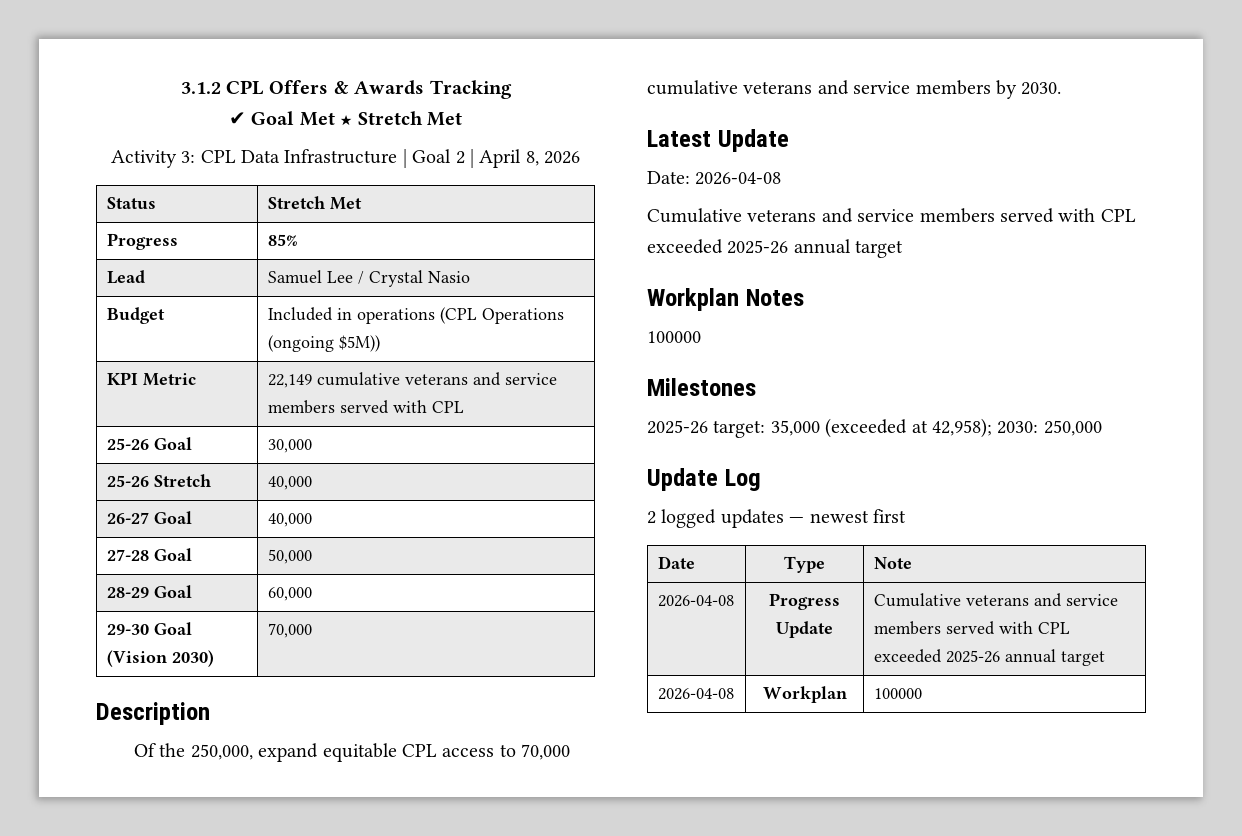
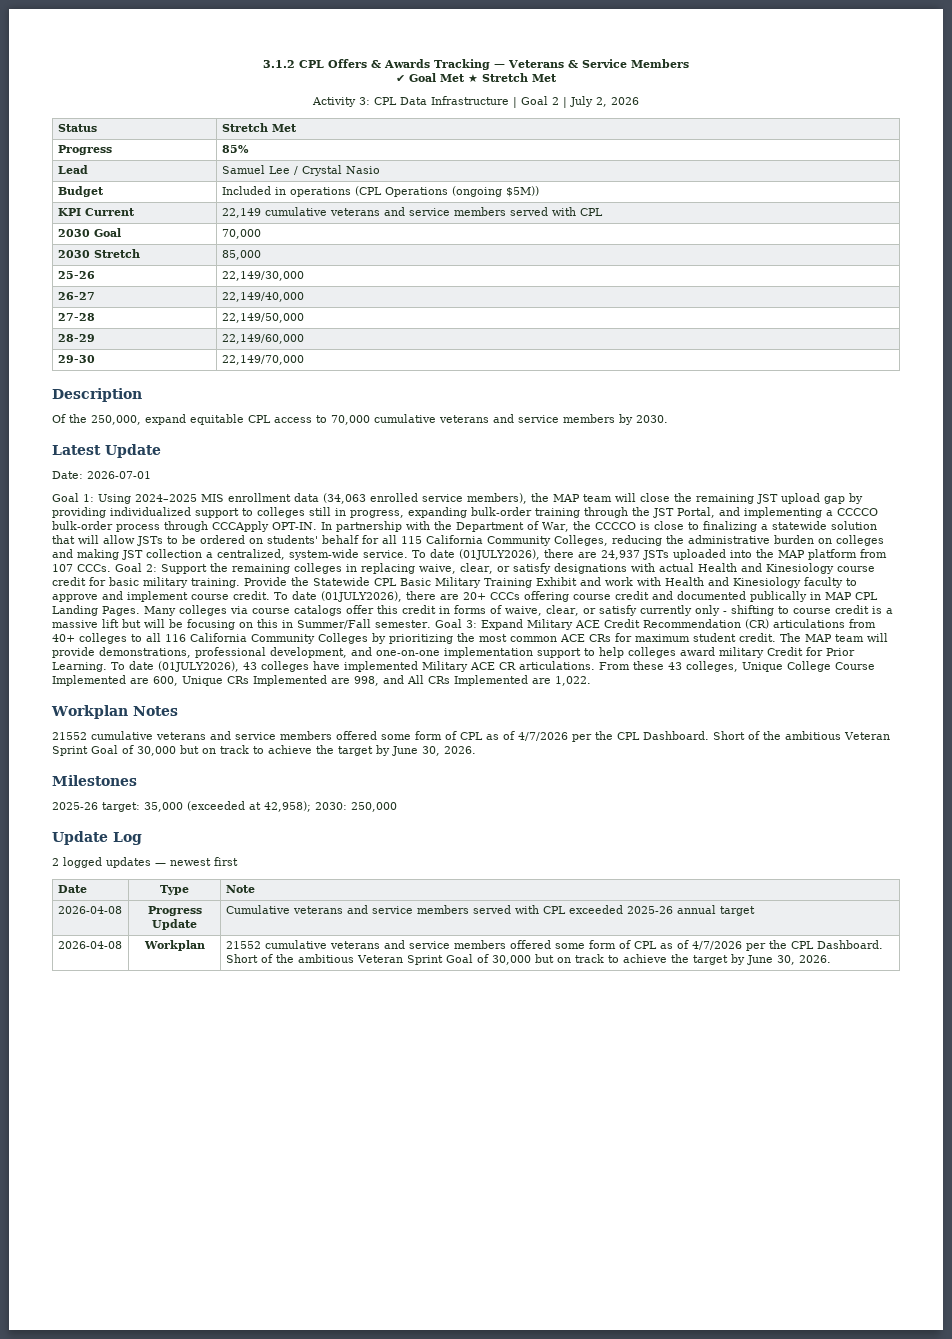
(512, 89) none -> [494,59,689,68] — Veterans & Service Members
[479,149,539,168] April 8, -> [570,96,607,107] July 2,
[142,373,196,386] Metric -> [84,208,135,216] Current
[106,437,192,450] [267,439,312,453] [106,474,211,487] [267,476,312,490] 25-26 Goal | 30,000 // 25-26 Stretch | 40,000 -> [57,228,121,237] [221,229,261,239] [57,249,140,258] [221,250,261,260] [57,271,95,279] [221,271,304,281] 2030 Goal | 70,000 // 2030 Stretch | 85,000 // 25-26 | 22,149/30,000
[153,511,192,524] [267,513,312,527] Goal | 40,000 -> [221,292,304,302] | 22,149/40,000
[153,548,192,561] [267,549,312,564] Goal | 50,000 -> [221,313,304,323] | 22,149/50,000
[153,585,192,598] [267,587,312,601] Goal | 60,000 -> [221,334,304,344] | 22,149/60,000
[153,622,192,635] [106,650,214,667] [267,623,312,638] Goal (Vision 2030) | 70,000 -> [221,355,304,365] | 22,149/70,000
[695,172,782,185] [647,208,1136,223] [647,239,904,258] [647,288,804,311] [647,331,701,343] 2026-04-08 // Cumulative veterans and service members served with CPL exceeded 2025-26 annual target // Workplan Notes // 100000 -> [87,471,151,479] [52,493,863,504] [52,507,878,518] [52,521,877,532] [52,535,884,546] [52,549,887,560] [52,563,875,574] [52,577,857,588] [52,591,878,602] [52,605,893,616] [52,619,876,630] [52,633,888,644] [52,647,855,658] [52,661,875,672] [52,675,591,686] [51,705,178,719] [52,731,890,742] [52,745,476,756] 2026-07-01 // Goal 1: Using 2024–2025 MIS enrollment data (34,063 enrolled service members), the MAP team will close the remaining JST upload gap by providing individualized support to colleges still in progress, expanding bulk-order training through the JST Portal, and implementing a CCCCO bulk-order process through CCCApply OPT-IN. In partnership with the Department of War, the CCCCO is close to finalizing a statewide solution that will allow JSTs to be ordered on students' behalf for all 115 California Community Colleges, reducing the administrative burden on colleges and making JST collection a centralized, system-wide service. To date (01JULY2026), there are 24,937 JSTs uploaded into the MAP platform from 107 CCCs. Goal 2: Support the remaining colleges in replacing waive, clear, or satisfy designations with actual Health and Kinesiology course credit for basic military training. Provide the Statewide CPL Basic Military Training Exhibit and work with Health and Kinesiology faculty to approve and implement course credit. To date (01JULY2026), there are 20+ CCCs offering course credit and documented publically in MAP CPL Landing Pages. Many colleges via course catalogs offer this credit in forms of waive, clear, or satisfy currently only - shifting to course credit is a massive lift but will be focusing on this in Summer/Fall semester. Goal 3: Expand Military ACE Credit Recommendation (CR) articulations from 40+ colleges to all 116 California Community Colleges by prioritizing the most common ACE CRs for maximum student credit. The MAP team will provide demonstrations, professional development, and one-on-one implementation support to help colleges award military Credit for Prior Learning. To date (01JULY2026), 43 colleges have implemented Military ACE CR articulations. From these 43 colleges, Unique College Course Implemented are 600, Unique CRs Implemented are 998, and All CRs Implemented are 1,022. // Workplan Notes // 21552 cumulative veterans and service members offered some form of CPL as of 4/7/2026 per the CPL Dashboard. Short of the ambitious Veteran Sprint Goal of 30,000 but on track to achieve the target by June 30, 2026.
[873,688,922,699] 100000 -> [225,940,883,951] [225,954,831,965] 21552 cumulative veterans and service members offered some form of CPL as of 4/7/2026 per the CPL Dashboard. Short of the ambitious Veteran Sprint Goal of 30,000 but on track to achieve the target by June 30, 2026.

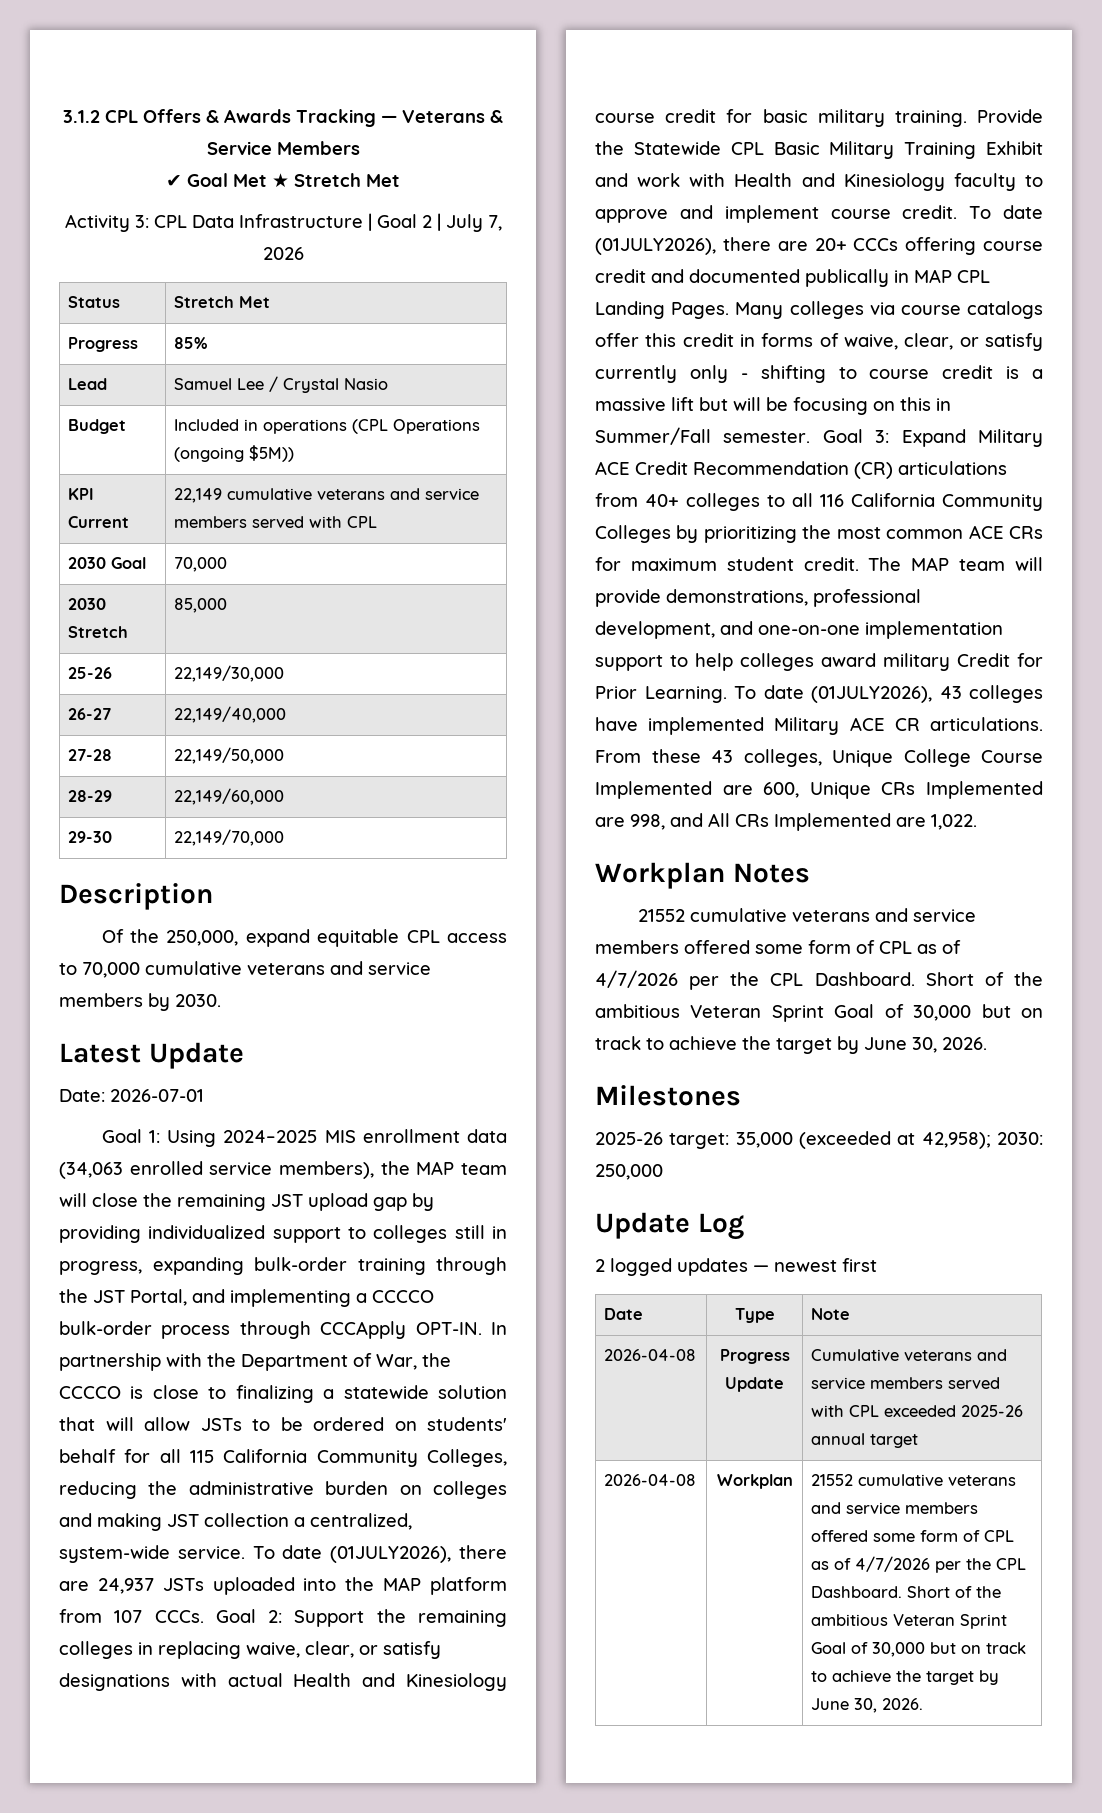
[596,97,607,107] 2, -> [487,215,502,231] 7,

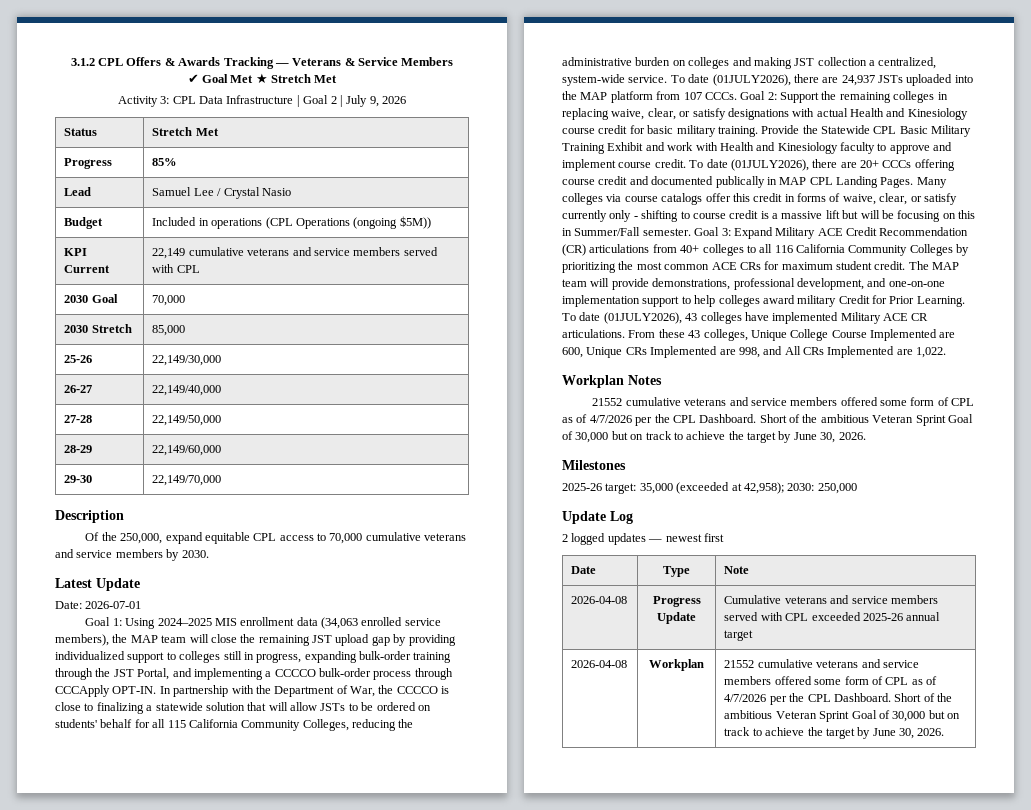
[487,215,502,231] 7, -> [369,96,379,107] 9,

